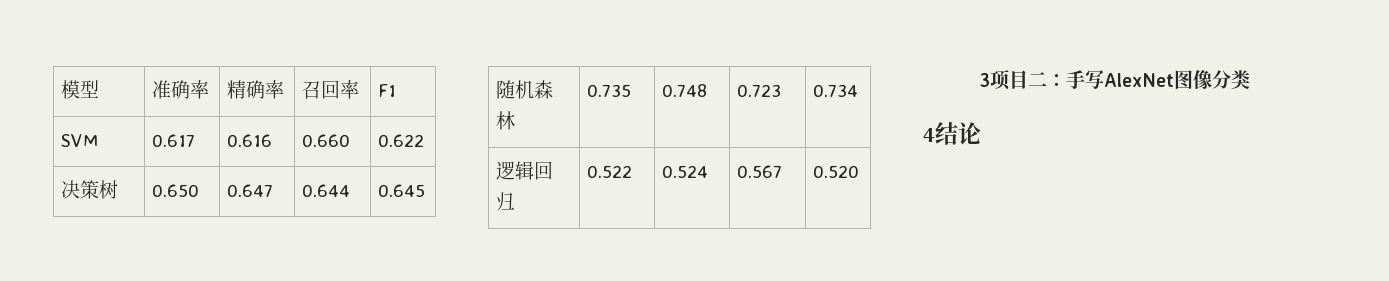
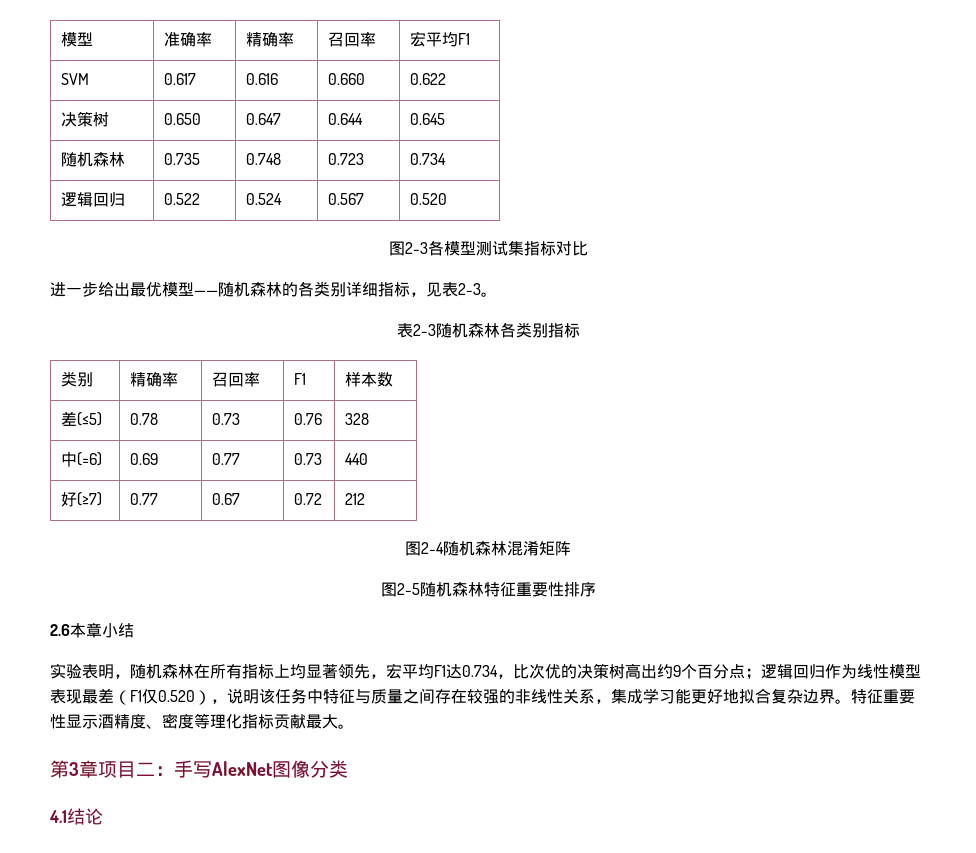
(360, 89) none -> [409,31,458,47] 宏平均
[979,73,990,87] 3 -> [388,240,588,256] [50,281,497,297] [396,322,580,338] [60,371,93,387] [129,372,178,387] [211,372,260,387] [293,373,306,385] [344,372,393,387] [60,411,102,426] [129,413,158,425] [211,413,240,425] [293,413,322,425] [344,413,369,425] [60,452,102,467] [129,453,158,465] [211,453,240,465] [293,453,322,465] [344,453,368,465] [60,492,102,507] [129,493,158,505] [211,493,240,505] [293,493,322,505] [344,493,365,505] [405,540,571,556] [380,582,596,597] [50,623,134,638] [50,663,921,680] [50,688,915,705] [50,713,354,729] [50,760,98,778] 图2-3各模型测试集指标对比 // 进一步给出最优模型——随机森林的各类别详细指标，见表2-3。 // 表2-3随机森林各类别指标 // 类别 | 精确率 | 召回率 | F1 | 样本数 // 差(≤5) | 0.78 | 0.73 | 0.76 | 328 // 中(=6) | 0.69 | 0.77 | 0.73 | 440 // 好(≥7) | 0.77 | 0.67 | 0.72 | 212 // 图2-4随机森林混淆矩阵 // 图2-5随机森林特征重要性排序 // 2.6本章小结 // 实验表明，随机森林在所有指标上均显著领先，宏平均F1达0.734，比次优的决策树高出约9个百分点；逻辑回归作为线性模型表现最差（F1仅0.520），说明该任务中特征与质量之间存在较强的非线性关系，集成学习能更好地拟合复杂边界。特征重要性显示酒精度、密度等理化指标贡献最大。 // 第3章
[923,128,935,142] 4 -> [49,810,67,823] 4.1

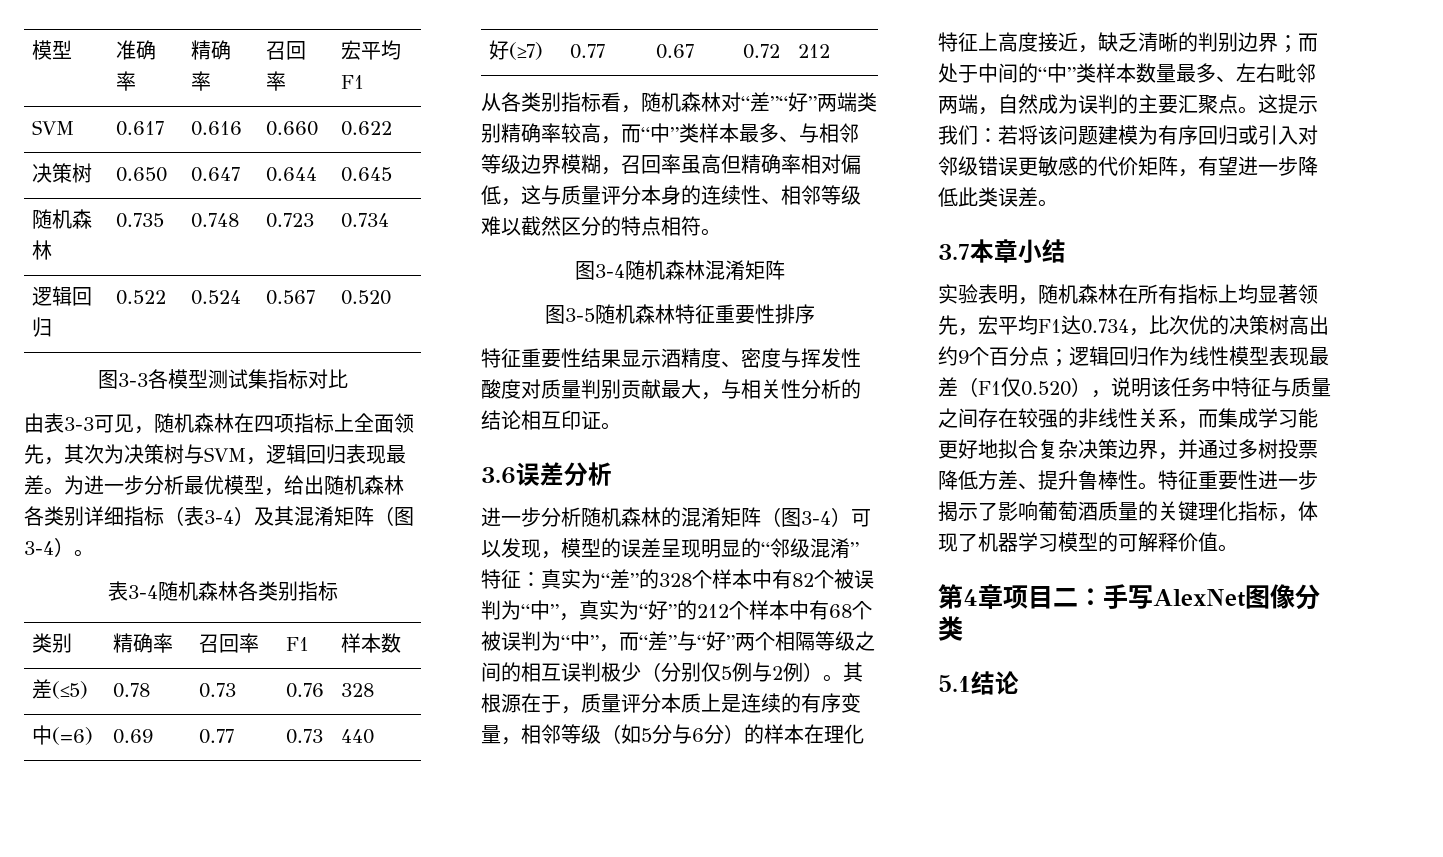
[404,242,428,254] 2-3 -> [117,373,148,387] 3-3
[50,281,130,297] 进一步给出 -> [24,413,414,434] [24,444,406,465] [24,475,184,495] 由表3-3可见，随机森林在四项指标上全面领先，其次为决策树与SVM，逻辑回归表现最差。为进一步分析
[194,282,298,297] ——随机森林的 -> [264,475,404,496] ，给出随机森林
[410,282,481,297] ，见表2-3 -> [164,506,414,527] [24,537,74,557] （表3-4）及其混淆矩阵（图3-4）
[412,324,436,336] 2-3 -> [127,585,158,599] 3-4
[405,541,444,556] // 图2-4 -> [481,92,877,113] [481,123,859,144] [481,154,861,175] [481,185,861,206] [481,216,721,236] [574,261,625,280] // 从各类别指标看，随机森林对“差”“好”两端类别精确率较高，而“中”类样本最多、与相邻等级边界模糊，召回率虽高但精确率相对偏低，这与质量评分本身的连续性、相邻等级难以截然区分的特点相符。 // 图3-4
[396,583,420,595] 2-5 -> [564,308,595,322] 3-5
[50,624,70,636] 2.6 -> [481,348,861,368] [481,379,861,400] [481,410,621,430] [481,462,612,486] [481,507,871,528] [481,538,859,559] [481,569,874,589] [481,600,872,621] [481,631,875,652] [481,662,863,682] [481,693,861,714] [481,724,864,745] [938,32,1318,53] [938,63,1316,83] [938,94,1318,115] [938,125,1318,145] [938,156,1318,177] [938,187,1058,207] [938,244,970,260] 特征重要性结果显示酒精度、密度与挥发性酸度对质量判别贡献最大，与相关性分析的结论相互印证。 // 3.6误差分析 // 进一步分析随机森林的混淆矩阵（图3-4）可以发现，模型的误差呈现明显的“邻级混淆”特征：真实为“差”的328个样本中有82个被误判为“中”，真实为“好”的212个样本中有68个被误判为“中”，而“差”与“好”两个相隔等级之间的相互误判极少（分别仅5例与2例）。其根源在于，质量评分本质上是连续的有序变量，相邻等级（如5分与6分）的样本在理化特征上高度接近，缺乏清晰的判别边界；而处于中间的“中”类样本数量最多、左右毗邻两端，自然成为误判的主要汇聚点。这提示我们：若将该问题建模为有序回归或引入对邻级错误更敏感的代价矩阵，有望进一步降低此类误差。 // 3.7
(611, 701) none -> [1198,409,1218,428] 而
[803,689,915,704] [50,713,338,729] 边界。特征重要性显示酒精度、密度等理化指标贡献最大 -> [1078,439,1318,460] [938,470,1318,490] [938,501,1318,522] [938,532,1218,552] 决策边界，并通过多树投票降低方差、提升鲁棒性。特征重要性进一步揭示了影响葡萄酒质量的关键理化指标，体现了机器学习模型的可解释价值
[69,762,79,776] 3 -> [963,589,978,606] 4
[49,810,67,823] 4.1 -> [938,675,971,692] 5.1

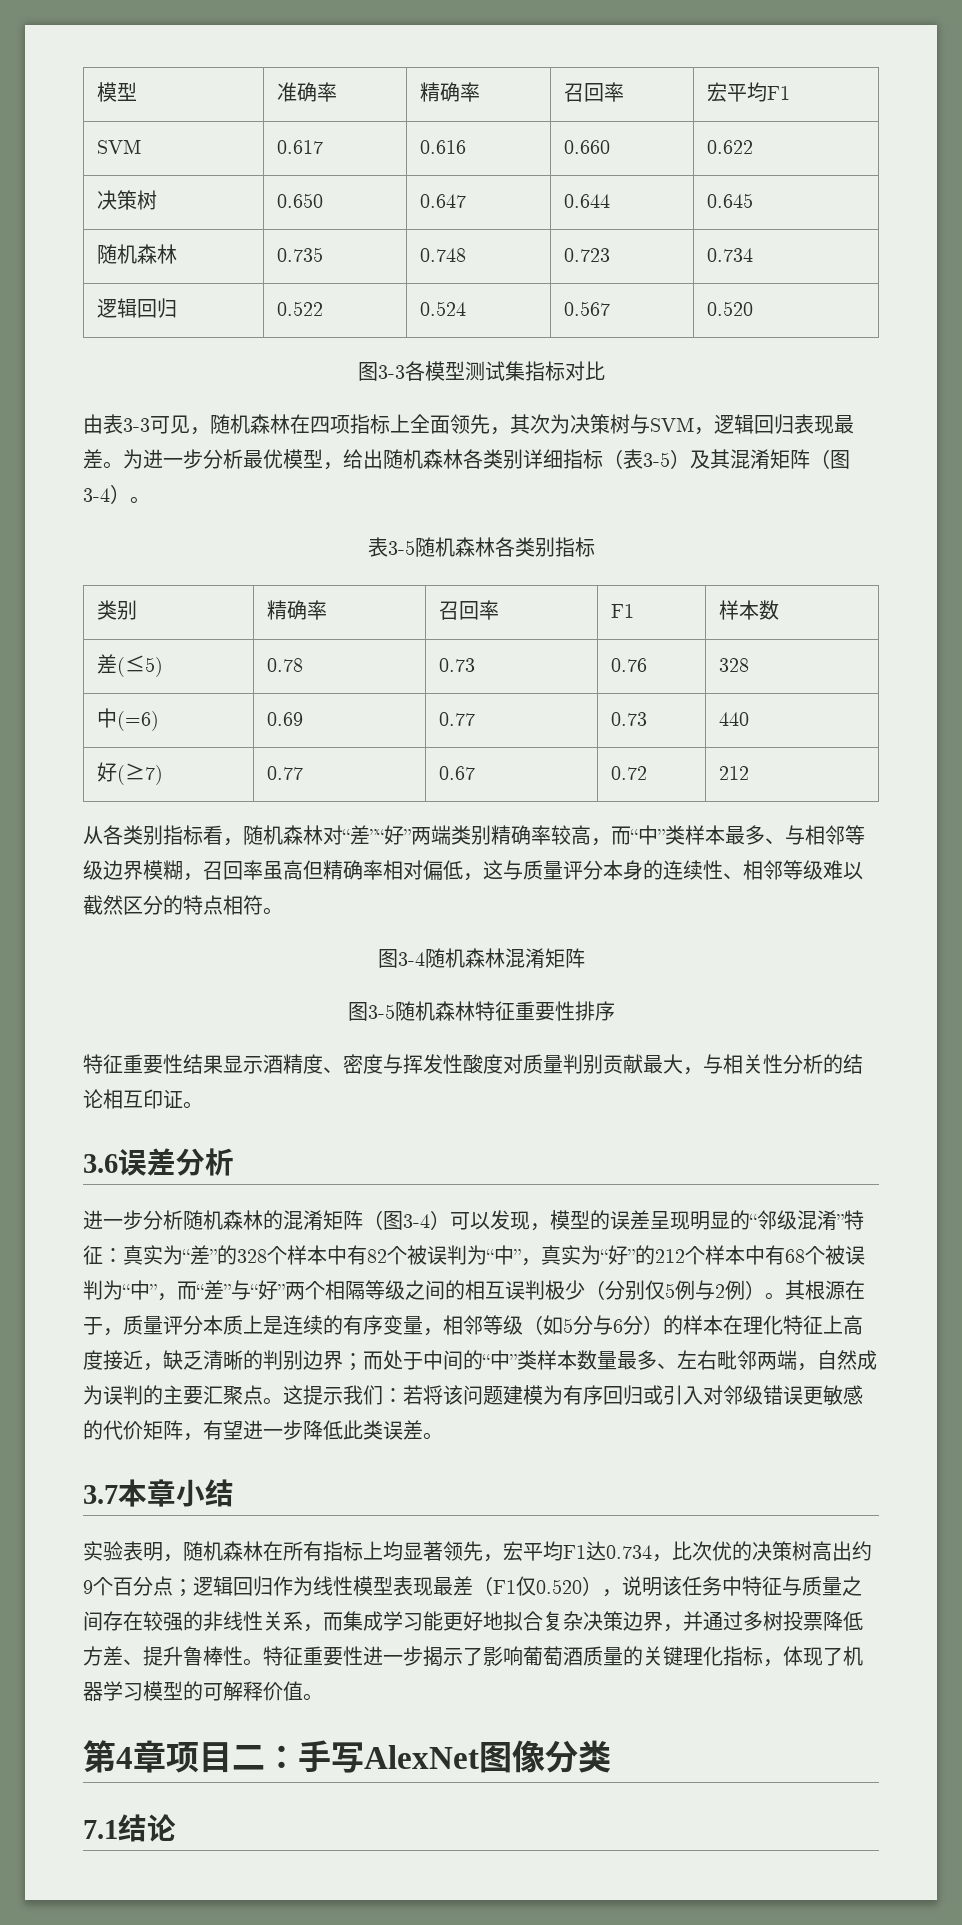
[204,510,234,524] 3-4 -> [643,452,670,467] 3-5
[127,585,158,599] 3-4 -> [387,540,415,555] 3-5
[938,675,971,692] 5.1 -> [83,1820,118,1839] 7.1

